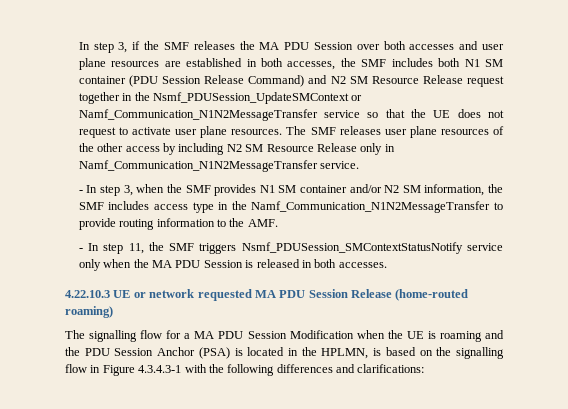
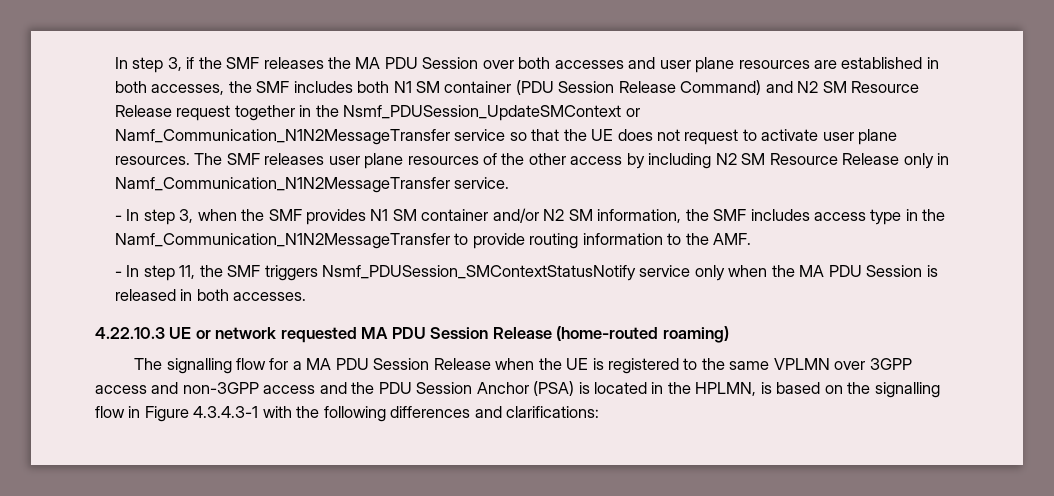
[289,330,354,339] Modification -> [433,358,491,370] Release
[439,331,482,342] roaming -> [607,358,912,374] [95,382,316,394] registered to the same VPLMN over 3GPP access and non-3GPP access

